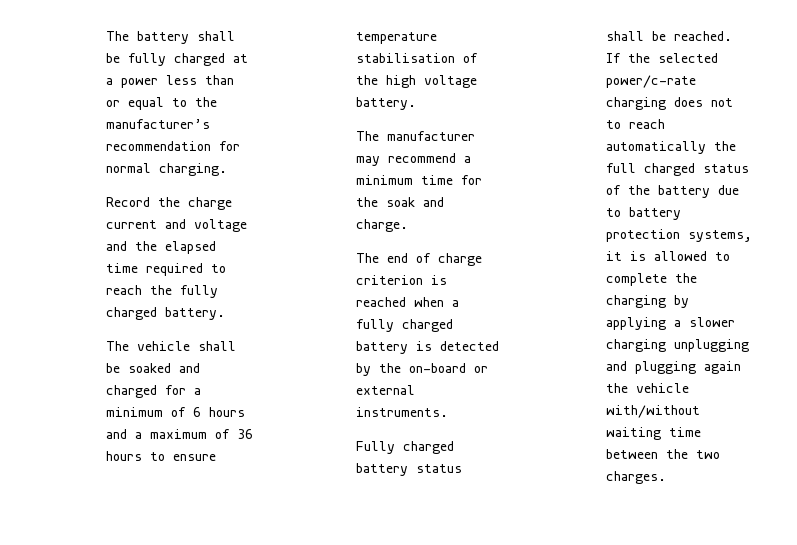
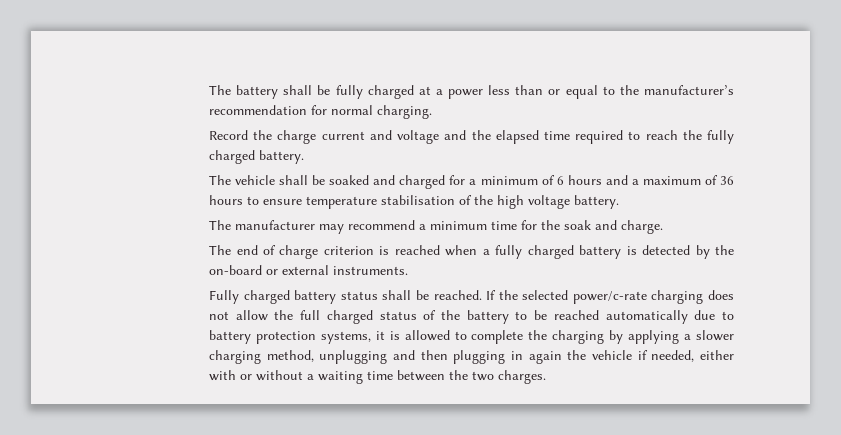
[606,119,666,129] [606,141,707,154] to reach automatically -> [235,310,268,321] allow
(711, 191) none -> [515,310,688,324] to be reached automatically
(667, 345) none -> [266,350,314,362] method,
[635,361,742,374] [606,383,690,393] [606,405,701,418] plugging again the vehicle with/without -> [420,350,735,364] [209,370,315,381] then plugging in again the vehicle if needed, either with or without a

